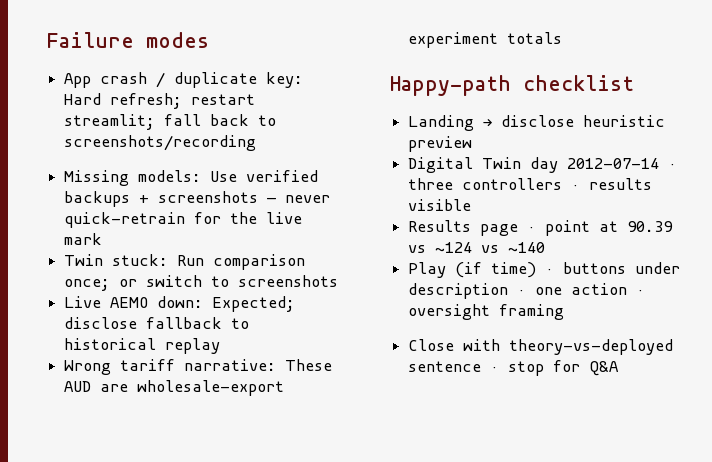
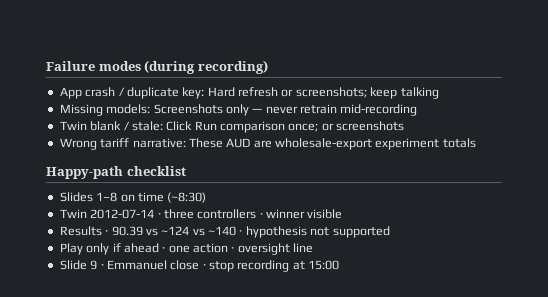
(209, 40) none -> [144,60,268,74] (during recording)
[110,93,256,109] [64,114,277,130] [64,135,257,151] [64,170,319,186] [64,191,331,207] [64,212,303,228] [64,233,103,245] [64,254,169,266] refresh; restart streamlit; fall back to screenshots/recording // Missing models: Use verified backups + screenshots — never quick-retrain for the live mark // Twin stuck: -> [238,87,439,99] [59,104,418,116] [59,121,193,131] refresh or screenshots; keep talking // Missing models: Screenshots only — never retrain mid-recording // Twin blank / stale: Click
[146,275,339,287] [64,296,296,312] [64,317,250,329] [64,338,221,354] switch to screenshots // Live AEMO down: Expected; disclose fallback to historical replay -> [336,121,405,131] screenshots
[408,115,666,131] [408,136,473,152] [408,157,559,173] Landing → disclose heuristic preview // Digital Twin day -> [59,192,207,203] [59,209,87,218] Slides 1–8 on time (~8:30) // Twin
[589,178,653,190] results -> [266,209,305,219] winner
[480,220,619,236] page · point at -> [105,230,109,235] ·
[408,262,681,278] [408,283,509,299] // Play (if time) · buttons under description -> [239,226,390,238] [59,243,159,255] · hypothesis not supported // Play only if ahead
[499,304,565,320] [408,339,674,355] [408,360,620,376] framing // Close with theory-vs-deployed sentence · stop for Q&A -> [293,243,314,253] [59,260,340,272] line // Slide 9 · Emmanuel close · stop recording at 15:00

